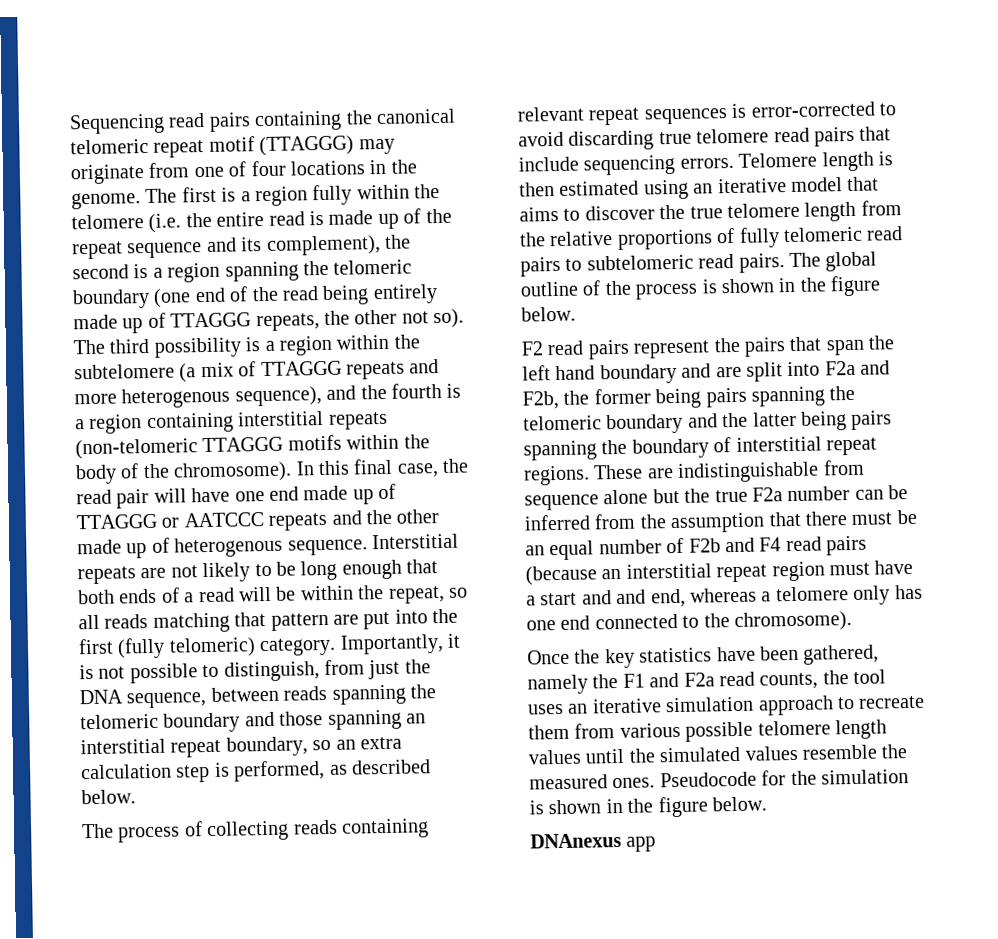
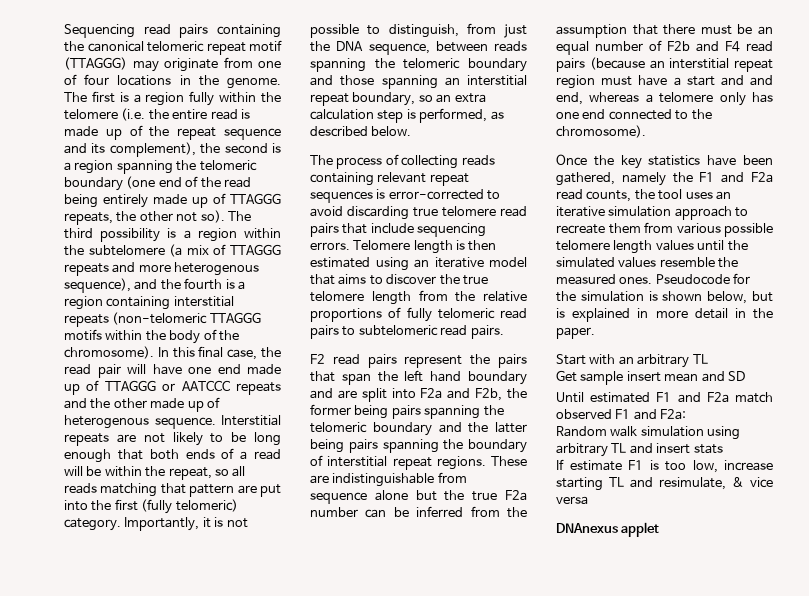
[789,251,878,272] [520,275,882,300] [521,306,576,322] The global outline of the process is shown in the figure below. -> (504, 332) none
[605,796,767,818] in the figure below. -> [707,291,773,304] [556,308,773,322] [556,327,595,339] [556,354,708,368] [556,370,745,385] [556,392,773,403] [556,409,687,420] [556,426,741,440] [556,443,723,457] [556,459,773,473] [556,477,773,491] [556,496,588,505] below, but is explained in more detail in the paper. // Start with an arbitrary TL // Get sample insert mean and SD // Until estimated F1 and F2a match observed F1 and F2a: // Random walk simulation using arbitrary TL and insert stats // If estimate F1 is too low, increase starting TL and resimulate, & vice versa
[626,836,657,852] app -> [621,522,660,537] applet

